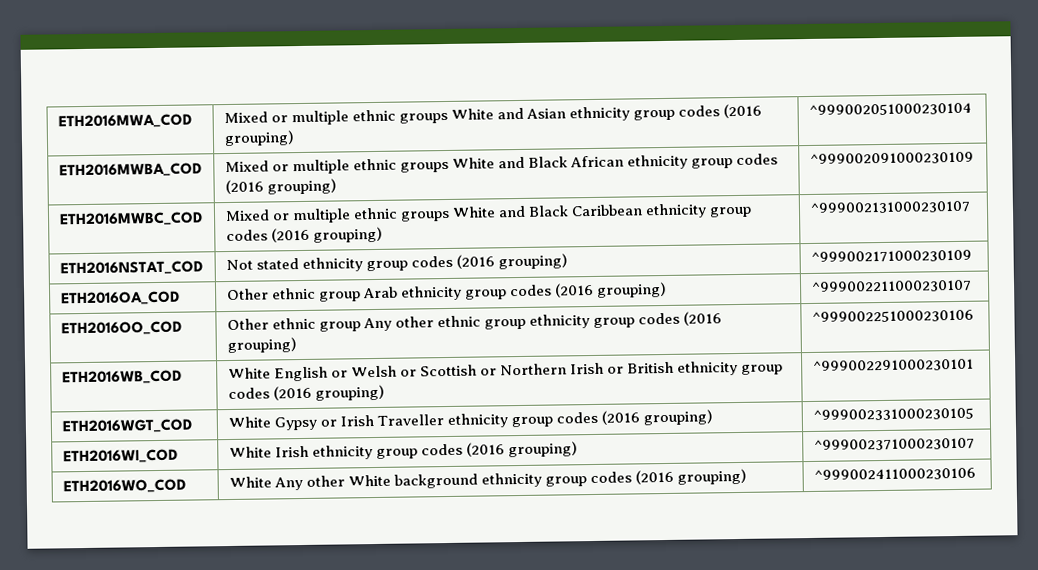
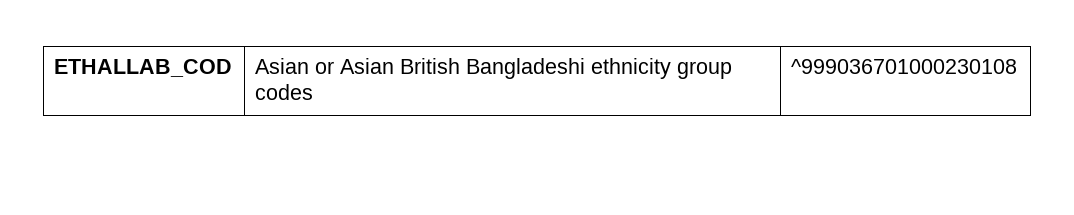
[57,113,192,129] [223,103,763,126] [223,130,295,147] [808,102,972,116] [58,162,202,178] [224,153,779,175] [224,178,337,195] [809,151,974,165] [58,211,203,227] [224,203,753,224] [225,226,383,243] [809,200,971,214] [59,260,203,276] [225,253,569,272] [810,249,972,263] [60,290,180,306] [226,281,668,302] [810,279,972,293] [60,320,182,336] [226,311,723,332] [226,337,297,354] [811,309,974,323] [61,369,182,385] [227,360,784,382] [227,384,385,401] [812,358,974,372] [61,418,192,434] [227,409,714,431] [812,407,974,421] [62,448,178,464] [228,441,579,460] [813,437,975,451] [62,478,186,494] [228,468,748,491] [813,467,976,481] ETH2016MWA_COD | Mixed or multiple ethnic groups White and Asian ethnicity group codes (2016 grouping) | ^999002051000230104 // ETH2016MWBA_COD | Mixed or multiple ethnic groups White and Black African ethnicity group codes (2016 grouping) | ^999002091000230109 // ETH2016MWBC_COD | Mixed or multiple ethnic groups White and Black Caribbean ethnicity group codes (2016 grouping) | ^999002131000230107 // ETH2016NSTAT_COD | Not stated ethnicity group codes (2016 grouping) | ^999002171000230109 // ETH2016OA_COD | Other ethnic group Arab ethnicity group codes (2016 grouping) | ^999002211000230107 // ETH2016OO_COD | Other ethnic group Any other ethnic group ethnicity group codes (2016 grouping) | ^999002251000230106 // ETH2016WB_COD | White English or Welsh or Scottish or Northern Irish or British ethnicity group codes (2016 grouping) | ^999002291000230101 // ETH2016WGT_COD | White Gypsy or Irish Traveller ethnicity group codes (2016 grouping) | ^999002331000230105 // ETH2016WI_COD | White Irish ethnicity group codes (2016 grouping) | ^999002371000230107 // ETH2016WO_COD | White Any other White background ethnicity group codes (2016 grouping) | ^999002411000230106 -> [54,59,233,77] [255,58,733,79] [255,84,314,100] [791,59,1018,74] ETHALLAB_COD | Asian or Asian British Bangladeshi ethnicity group codes | ^999036701000230108

